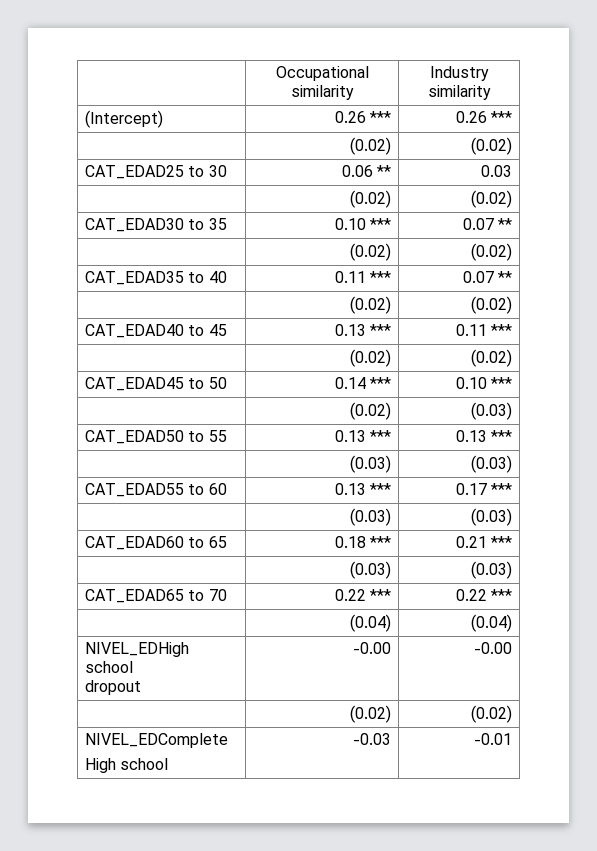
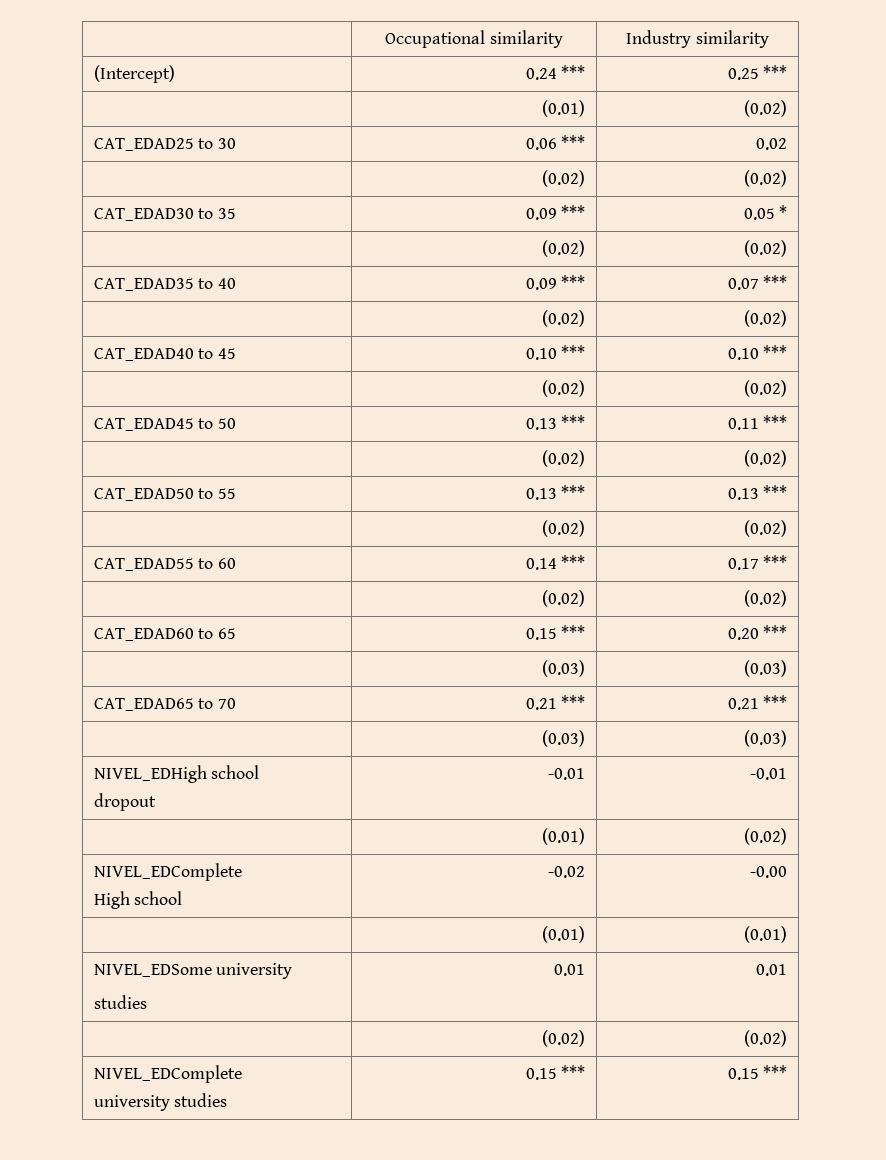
[334,111,392,123] [455,111,513,123] [350,137,392,155] 0.26 *** | 0.26 *** // | (0.02) -> [525,65,586,80] [727,65,788,80] [542,100,586,117] 0.24 *** | 0.25 *** // | (0.01)
[377,165,392,177] [481,165,513,177] ** | 0.03 -> [561,135,586,149] [756,138,788,150] *** | 0.02
[334,218,392,230] [462,218,513,230] 0.10 *** | 0.07 ** -> [525,205,586,220] [743,205,788,220] 0.09 *** | 0.05 *
[334,271,392,283] [462,271,513,283] 0.11 *** | 0.07 ** -> [525,275,586,290] [727,275,788,290] 0.09 *** | 0.07 ***
(227, 330) none -> [525,345,586,360] [727,345,788,360] [542,380,586,397] [744,380,788,397] [93,418,237,431] | 0.10 *** | 0.10 *** // | (0.02) | (0.02) // CAT_EDAD45 to 50
[84,377,227,391] [334,377,392,389] [455,377,513,389] [350,402,392,420] [471,402,513,420] // CAT_EDAD45 to 50 | 0.14 *** | 0.10 *** // | (0.02) | (0.03) -> (788, 458) none
[350,455,392,473] [471,455,513,473] (0.03) | (0.03) -> [542,520,586,537] [744,520,788,537] (0.02) | (0.02)
[334,483,366,495] 0.13 -> [525,558,557,570] 0.14
[350,508,392,526] [471,508,513,526] (0.03) | (0.03) -> [542,590,586,607] [744,590,788,607] (0.02) | (0.02)
[334,536,392,548] [455,536,487,548] 0.18 *** | 0.21 -> [525,625,586,640] [727,628,759,640] 0.15 *** | 0.20
[334,589,392,601] [455,589,513,601] [350,614,392,632] [471,614,513,632] 0.22 *** | 0.22 *** // | (0.04) | (0.04) -> [525,695,586,710] [727,695,788,710] [542,730,586,747] [744,730,788,747] 0.21 *** | 0.21 *** // | (0.03) | (0.03)
[353,642,392,654] [474,642,513,654] [350,705,392,723] [471,705,513,723] [84,733,228,748] [84,758,169,773] [353,733,392,745] [474,733,513,745] -0.00 | -0.00 // | (0.02) | (0.02) // NIVEL_EDComplete // High school | -0.03 | -0.01 -> [548,768,586,780] [750,768,788,780] [542,828,586,845] [744,828,788,845] [93,863,242,881] [93,891,183,909] [548,866,586,878] [750,866,788,878] [542,926,586,943] [744,926,788,943] [93,963,293,979] [93,995,147,1009] [554,964,586,976] [756,964,788,976] [542,1030,586,1047] [744,1030,788,1047] [93,1065,242,1083] [93,1093,228,1111] [525,1065,586,1080] [727,1065,788,1080] -0.01 | -0.01 // | (0.01) | (0.02) // NIVEL_EDComplete // High school | -0.02 | -0.00 // | (0.01) | (0.01) // NIVEL_EDSome university // studies | 0.01 | 0.01 // | (0.02) | (0.02) // NIVEL_EDComplete // university studies | 0.15 *** | 0.15 ***

